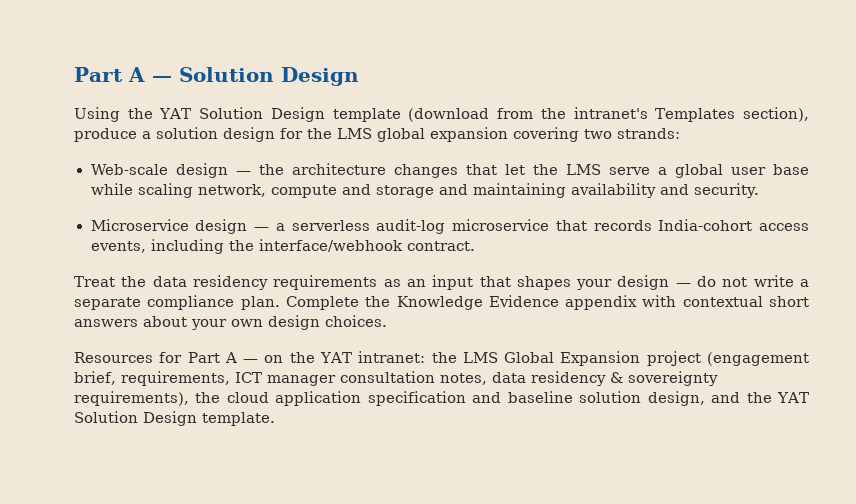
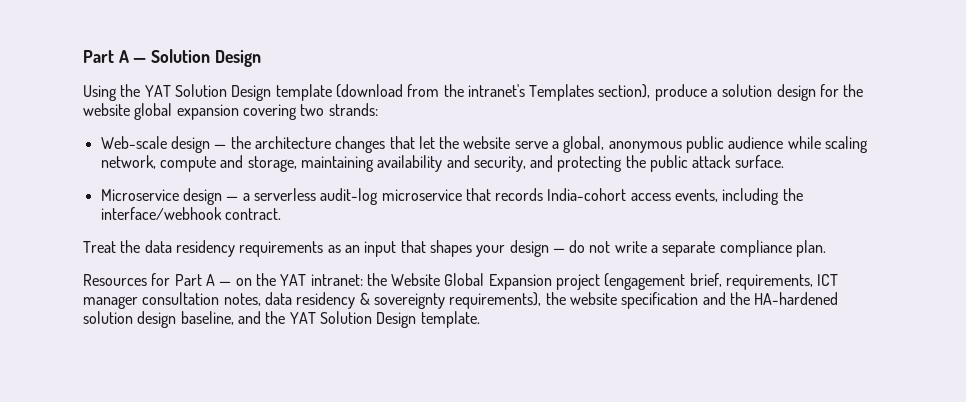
[337,128,372,139] LMS -> [83,103,130,116] website
[566,164,602,175] LMS -> [463,136,511,149] website
[675,164,810,178] global user base -> [563,136,784,153] global, anonymous public audience
[375,184,468,198] storage and -> [247,156,297,172] storage,
[693,183,760,198] security. -> [473,155,784,172] security, and protecting the public attack surface.
[285,295,809,310] [74,315,387,330] Complete the Knowledge Evidence appendix with contextual short answers about your own design choices. -> (827, 248) none
[462,352,498,363] LMS -> [391,273,441,286] Website
[226,391,705,406] cloud application specification and baseline solution design, -> [569,292,839,309] [83,311,234,328] website specification and the HA-hardened solution design baseline,

